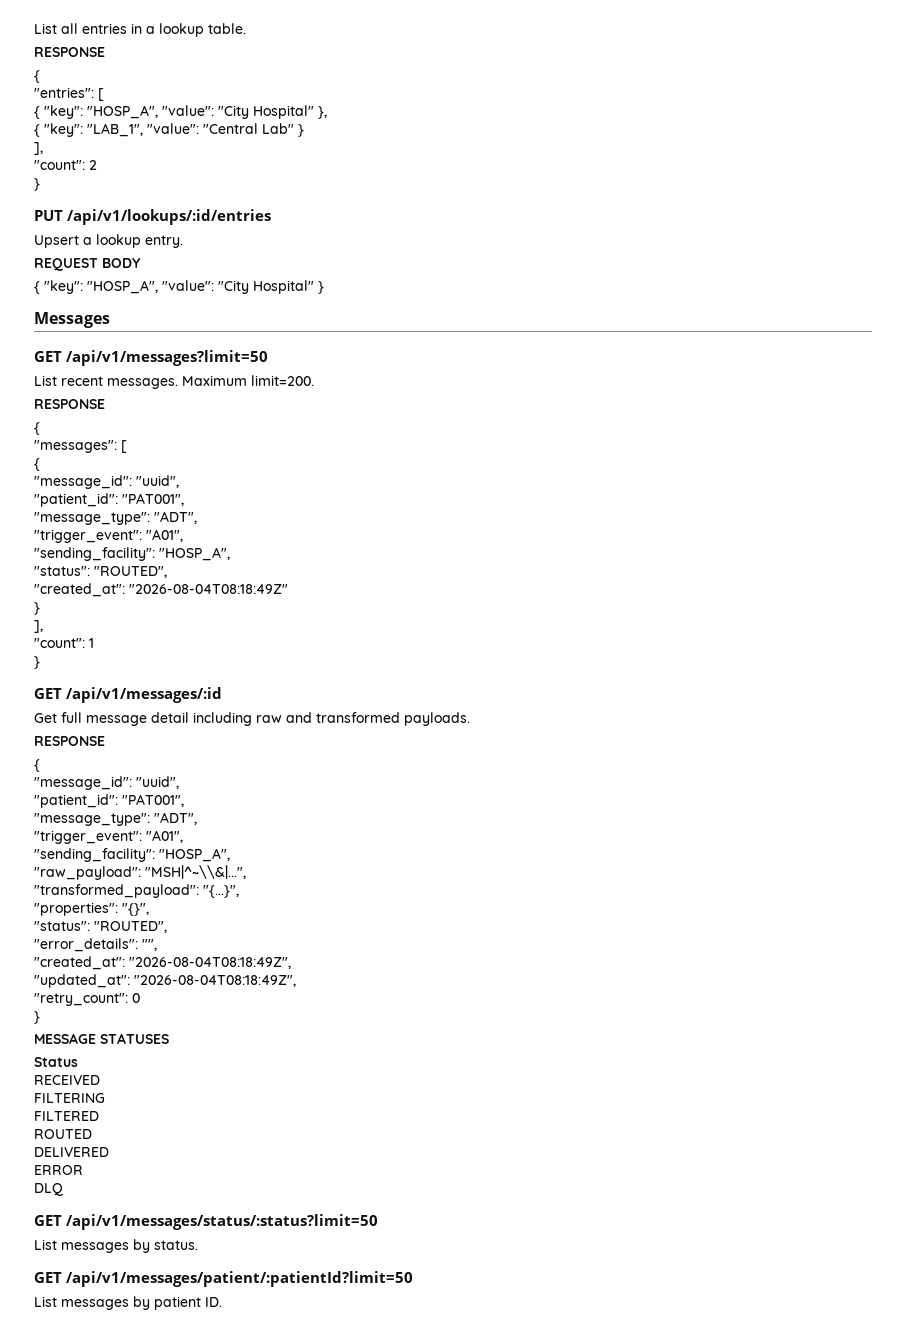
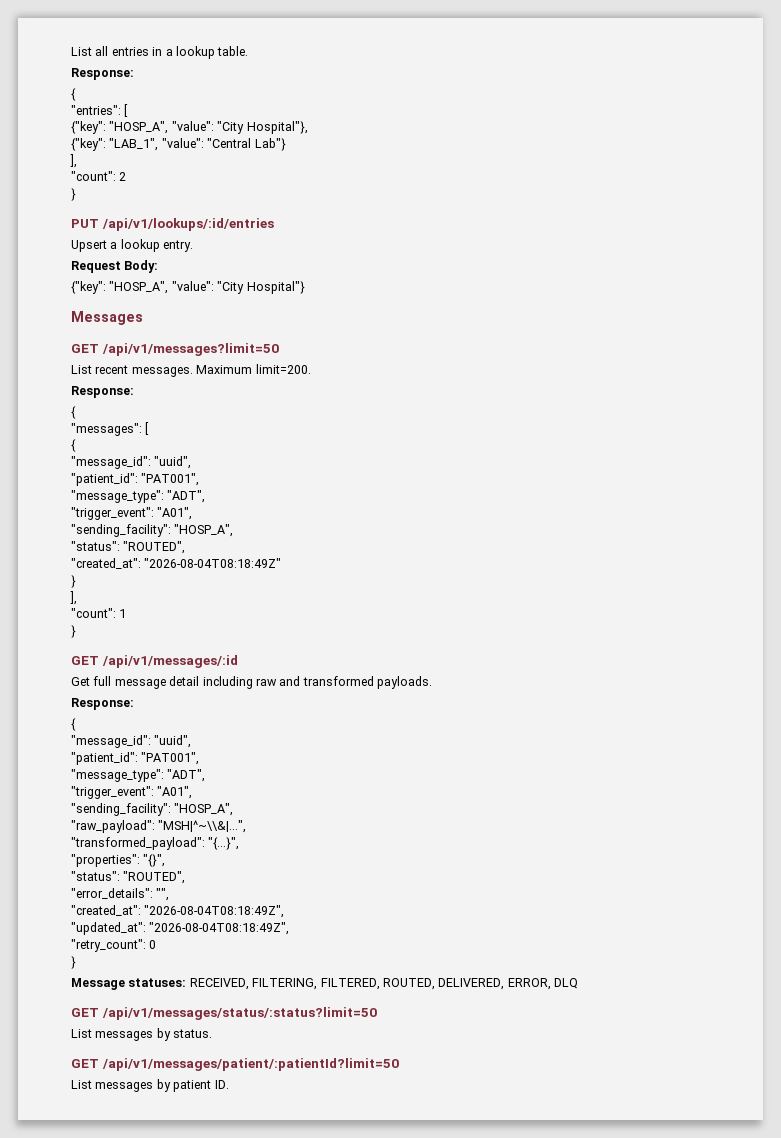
[34,47,105,57] RESPONSE -> [71,68,134,80] Response:
[34,105,327,119] [34,123,83,137] { "key": "HOSP_A", "value": "City Hospital" }, // { "key": -> [71,121,308,134] [71,138,106,151] {"key": "HOSP_A", "value": "City Hospital"}, // {"key":
[262,123,304,137] Lab" } -> [254,138,286,151] Lab"}
[34,258,141,271] [34,280,324,294] REQUEST BODY // { "key": "HOSP_A", "value": "City Hospital" } -> [71,260,159,273] [71,281,305,294] Request Body: // {"key": "HOSP_A", "value": "City Hospital"}
[34,399,105,409] RESPONSE -> [71,386,134,398] Response:
[34,736,105,746] RESPONSE -> [71,698,134,710] Response:
[34,1033,169,1044] [34,1057,78,1067] [34,1075,100,1085] [34,1093,105,1103] [34,1111,99,1121] [34,1129,92,1139] [34,1147,109,1157] [34,1165,83,1175] MESSAGE STATUSES // Status // RECEIVED // FILTERING // FILTERED // ROUTED // DELIVERED // ERROR // -> [71,978,551,990] Message statuses: RECEIVED, FILTERING, FILTERED, ROUTED, DELIVERED, ERROR,

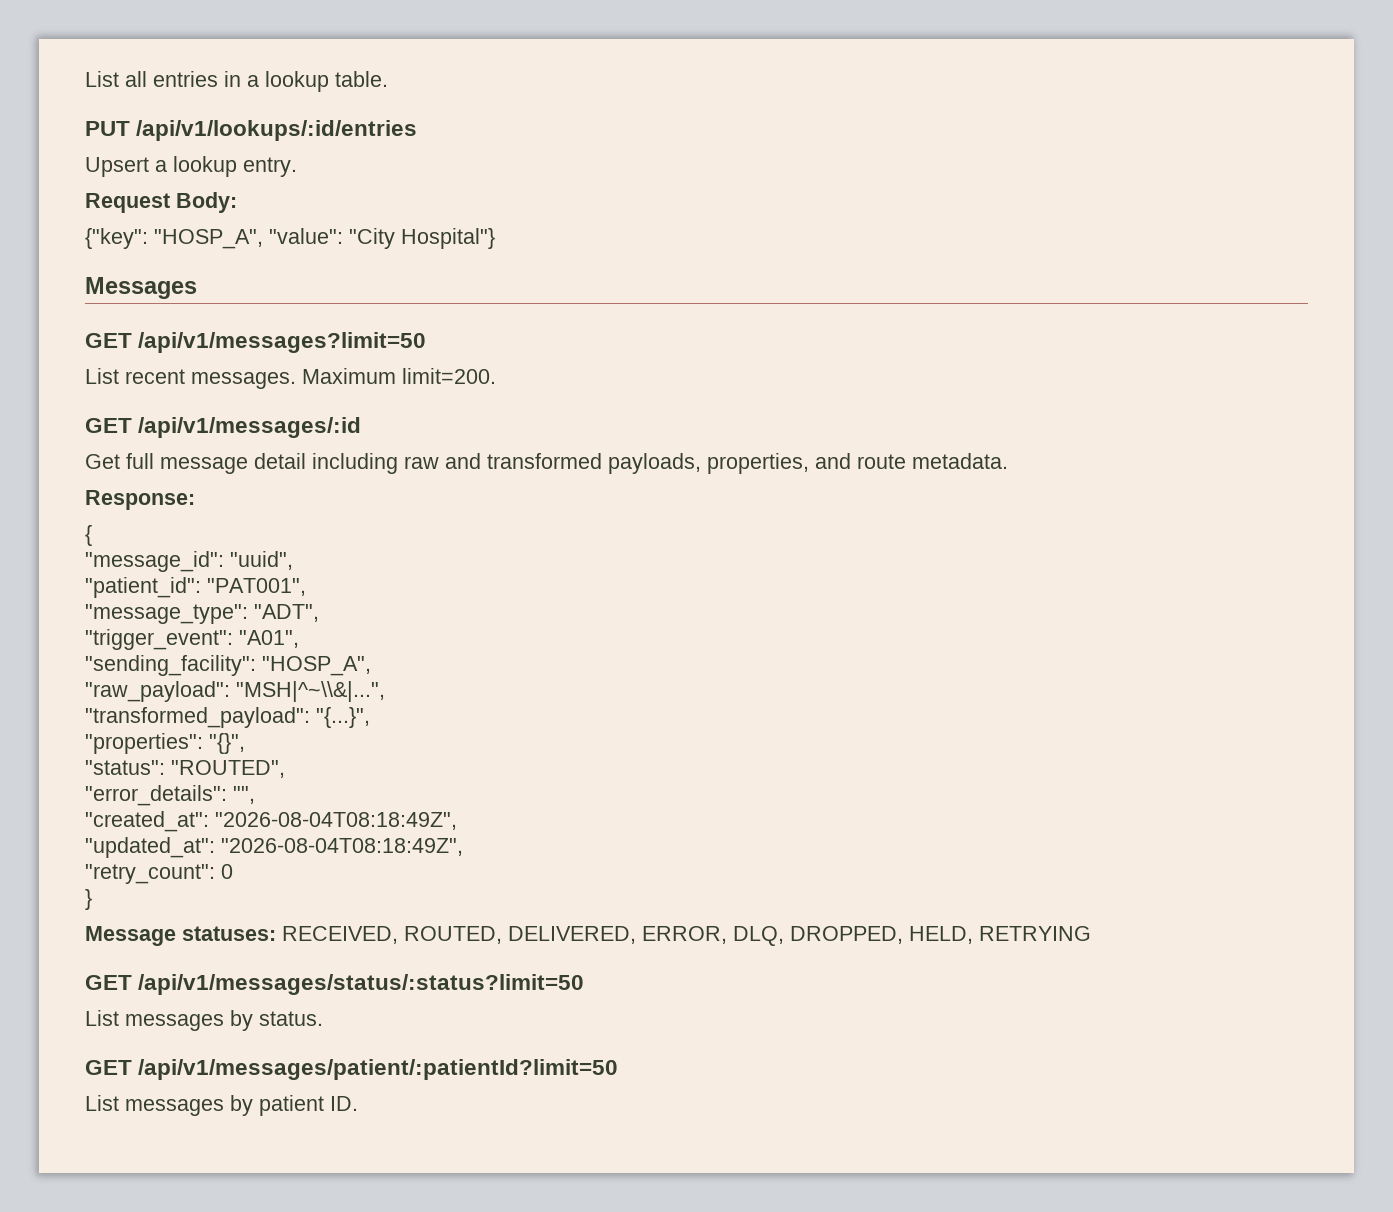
[71,68,134,80] [71,88,76,101] [71,104,129,117] [71,121,308,134] [71,138,286,151] [70,154,77,168] [71,171,127,181] [71,188,76,201] // Response: // { // "entries": [ // {"key": "HOSP_A", "value": "City Hospital"}, // {"key": "LAB_1", "value": "Central Lab"} // ], // "count": 2 // } -> (388, 79) none
[71,386,134,398] [71,406,76,419] [71,422,150,436] [71,439,76,452] [71,456,192,469] [71,473,200,486] [71,490,206,503] [71,507,193,520] [71,524,234,537] [71,541,186,554] [71,558,282,569] [71,575,76,588] [70,591,77,605] [71,608,127,618] [71,625,76,638] // Response: // { // "messages": [ // { // "message_id": "uuid", // "patient_id": "PAT001", // "message_type": "ADT", // "trigger_event": "A01", // "sending_facility": "HOSP_A", // "status": "ROUTED", // "created_at": "2026-08-04T08:18:49Z" // } // ], // "count": 1 // } -> (496, 376) none
[377,676,432,689] payloads. -> [608,453,1008,474] payloads, properties, and route metadata.
[252,978,380,990] FILTERING, FILTERED, -> (398, 935) none
[554,978,578,989] DLQ -> [733,926,1091,946] DLQ, DROPPED, HELD, RETRYING

